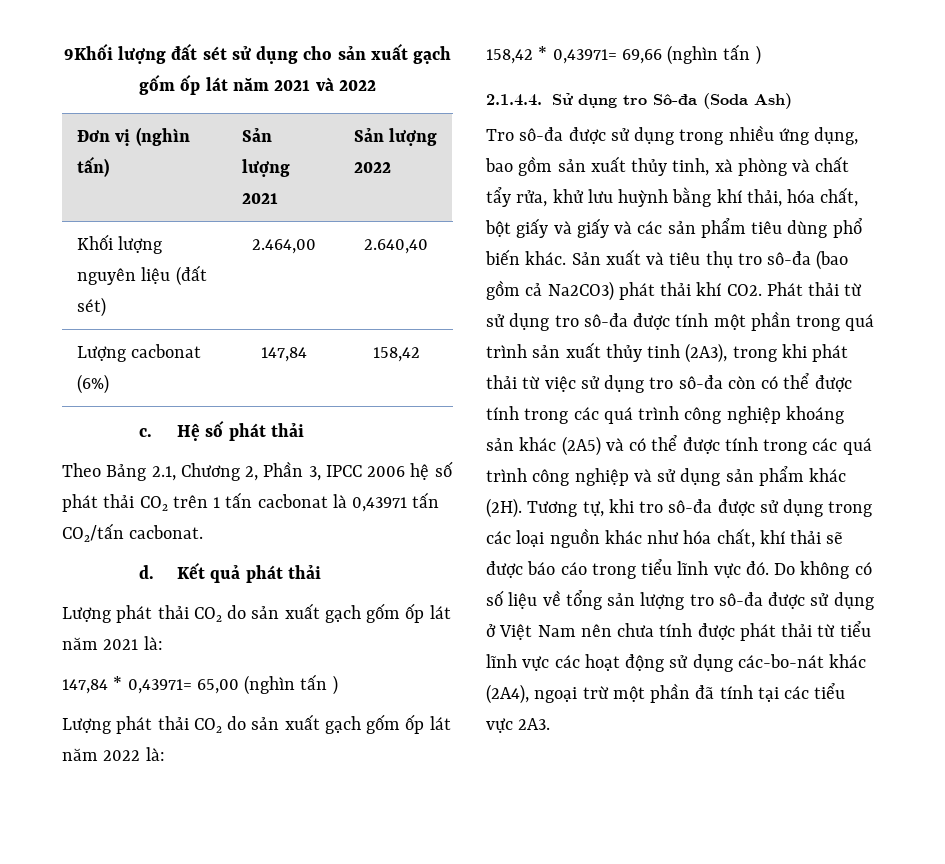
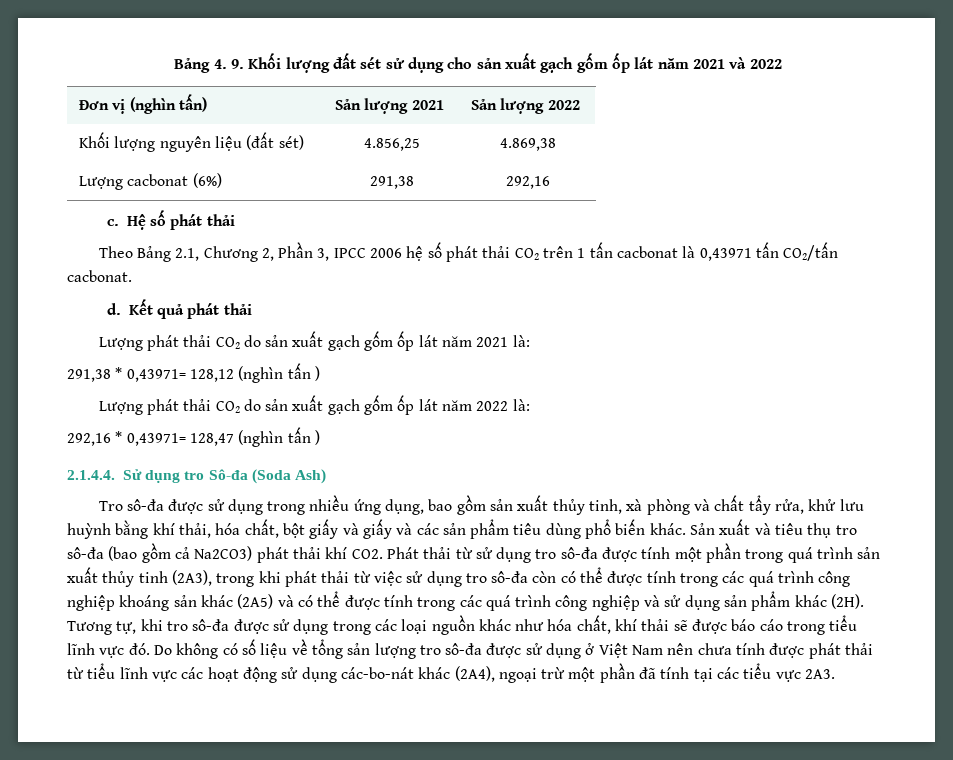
[63,44,113,60] 9Khối -> [174,53,282,73] Bảng 4. 9. Khối
[251,239,316,254] [364,239,428,254] 2.464,00 | 2.640,40 -> [363,138,420,151] [499,138,556,151] 4.856,25 | 4.869,38
[260,347,307,362] [372,347,420,362] 147,84 | 158,42 -> [369,176,414,189] [505,176,550,189] 291,38 | 292,16
[62,676,239,694] 147,84 * 0,43971= 65,00 -> [67,367,234,382] 291,38 * 0,43971= 128,12
[486,46,662,64] 158,42 * 0,43971= 69,66 -> [67,431,234,446] 292,16 * 0,43971= 128,47

